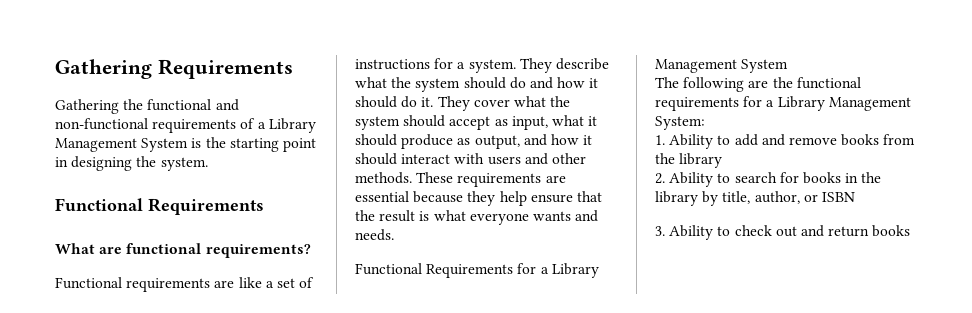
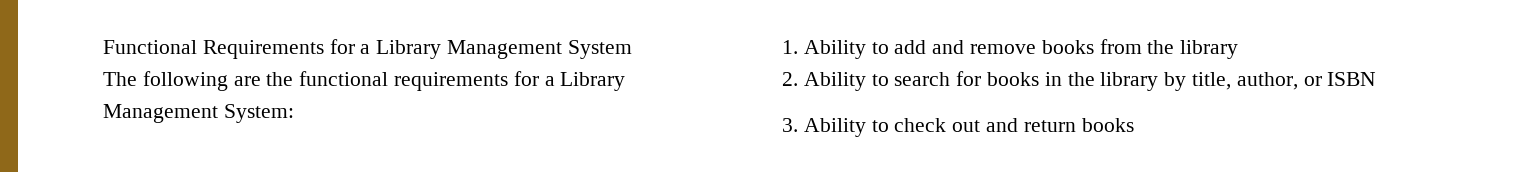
[55,59,293,79] [55,99,239,114] [55,118,316,133] [55,137,316,152] [55,156,208,171] [55,198,264,215] [55,243,311,258] [55,277,315,292] [355,58,609,73] [355,77,599,92] [355,96,571,111] [355,115,598,130] [355,134,593,149] [355,153,586,165] [355,172,566,187] [355,191,602,206] [355,210,599,225] [355,229,394,241] Gathering Requirements // Gathering the functional and non-functional requirements of a Library Management System is the starting point in designing the system. // Functional Requirements // What are functional requirements? // Functional requirements are like a set of instructions for a system. They describe what the system should do and how it should do it. They cover what the system should accept as input, what it should produce as output, and how it should interact with users and other methods. These requirements are essential because they help ensure that the result is what everyone wants and needs. // -> (103, 47) none

